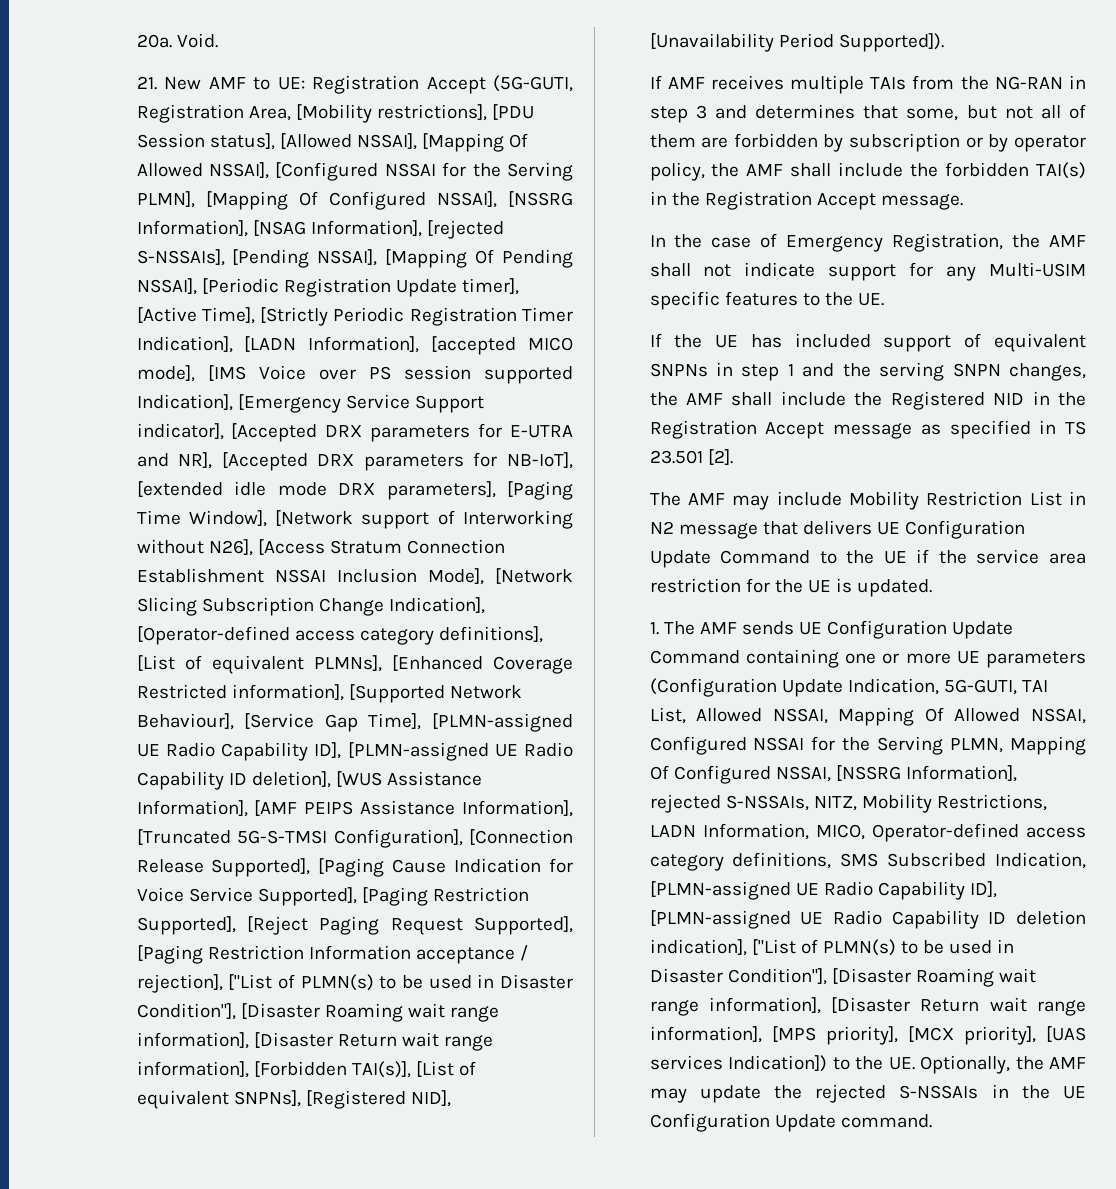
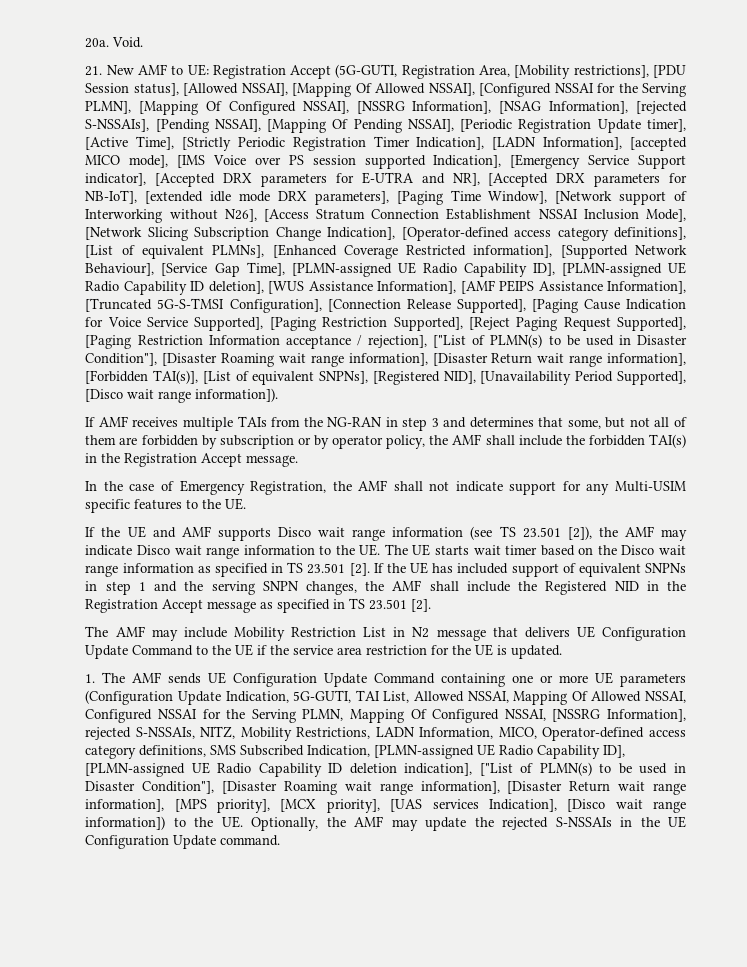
[838,33,944,52] Supported]). -> [617,371,686,385] [85,388,279,403] Supported], [Disco wait range information]).
(739, 341) none -> [152,526,687,541] [85,544,686,559] [85,562,429,577] and AMF supports Disco wait range information (see TS 23.501 [2]), the AMF may indicate Disco wait range information to the UE. The UE starts wait timer based on the Disco wait range information as specified in TS 23.501 [2]. If the UE
[728,1055,828,1072] Indication]) -> [488,799,686,813] [85,816,166,830] Indication], [Disco wait range information])

